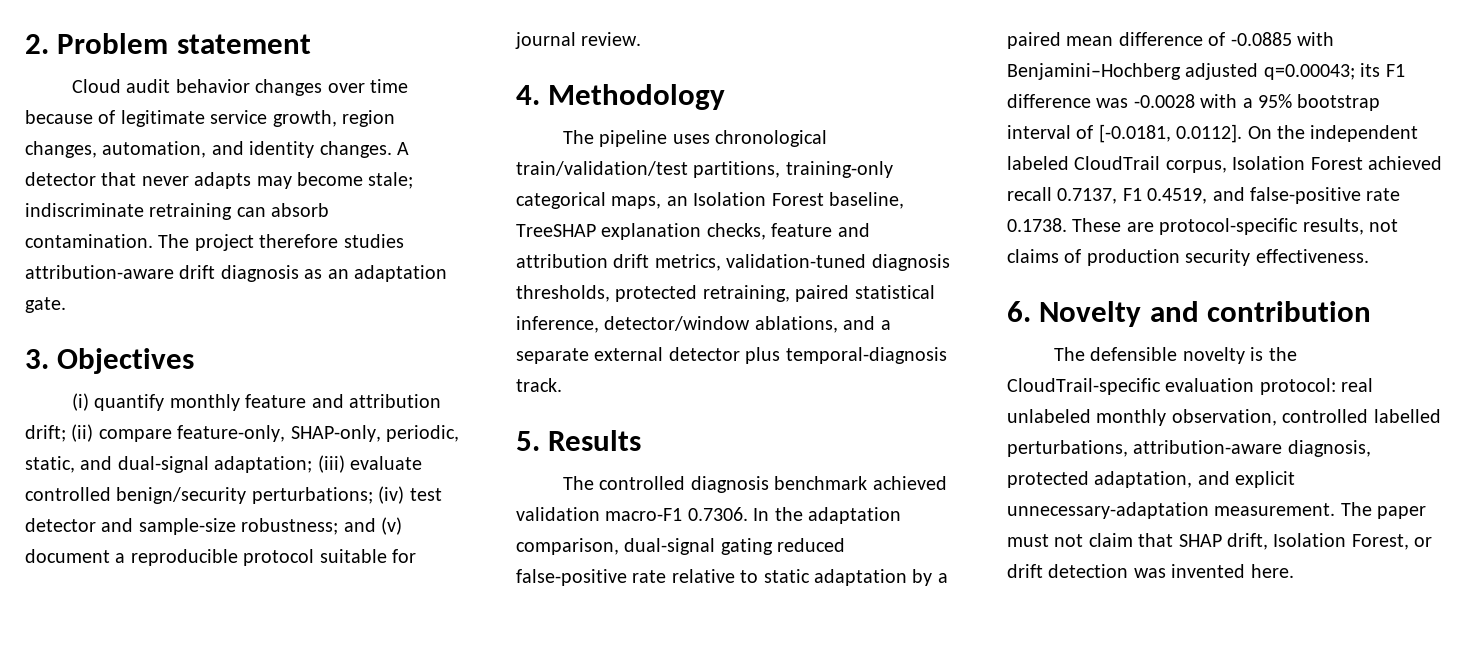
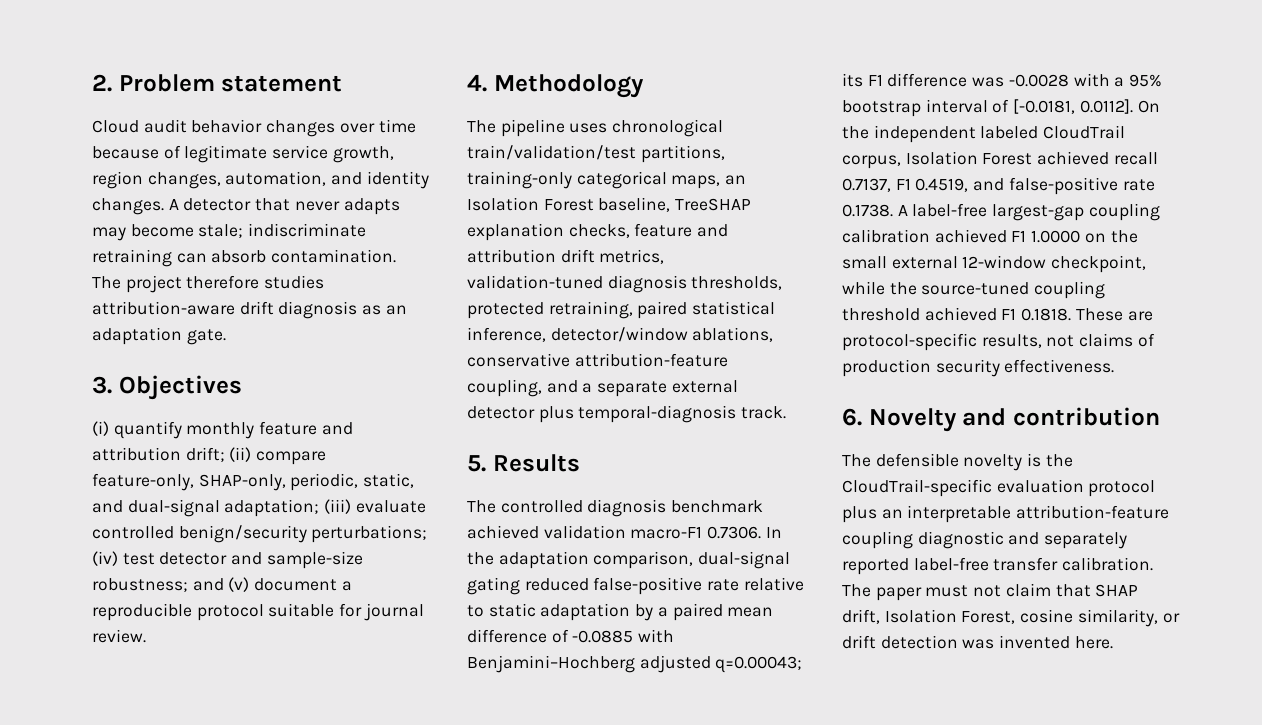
(838, 324) none -> [467,353,728,367] [467,379,542,397] conservative attribution-feature coupling,
(1067, 225) none -> [897,203,1160,221] [842,229,1138,243] [842,255,1147,273] [842,281,1106,299] [842,307,1072,321] A label-free largest-gap coupling calibration achieved F1 1.0000 on the small external 12-window checkpoint, while the source-tuned coupling threshold achieved F1 0.1818.
[1259,378,1374,395] [1007,409,1441,426] [1007,440,1371,457] [1007,471,1296,488] [1007,502,1336,519] protocol: real unlabeled monthly observation, controlled labelled perturbations, attribution-aware diagnosis, protected adaptation, and explicit unnecessary-adaptation measurement. -> [1088,480,1156,497] [842,505,1170,523] [842,531,1128,549] [842,557,1154,575] protocol plus an interpretable attribution-feature coupling diagnostic and separately reported label-free transfer calibration.
(1409, 542) none -> [1020,609,1158,627] cosine similarity,

